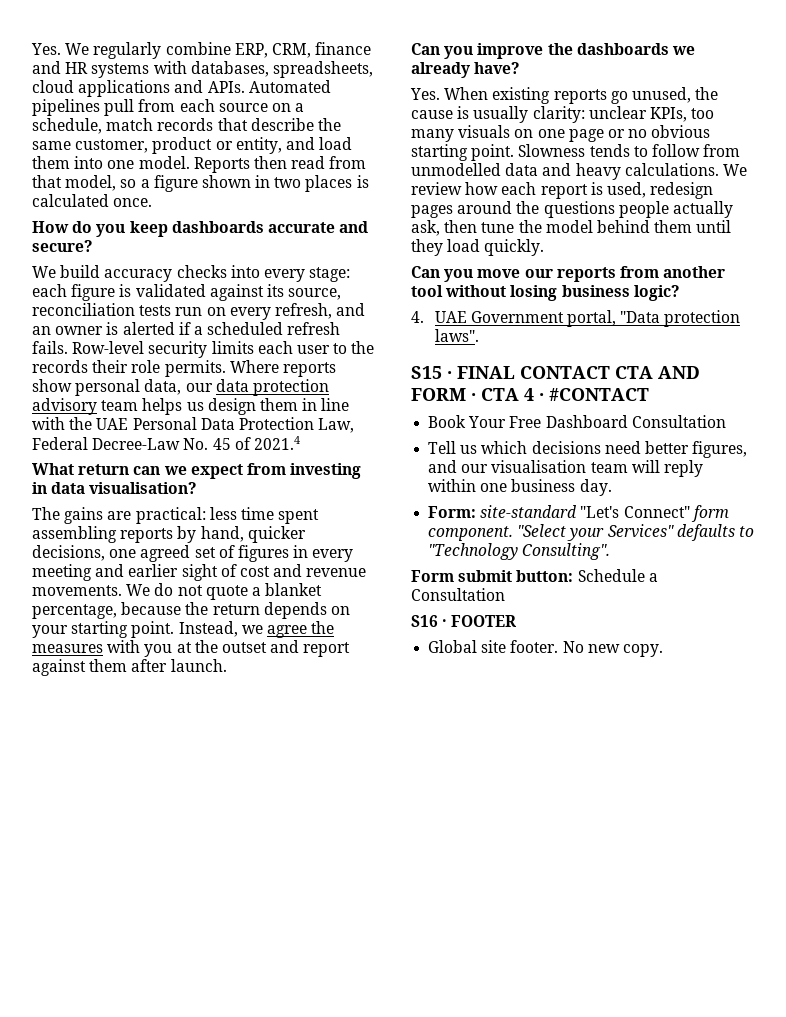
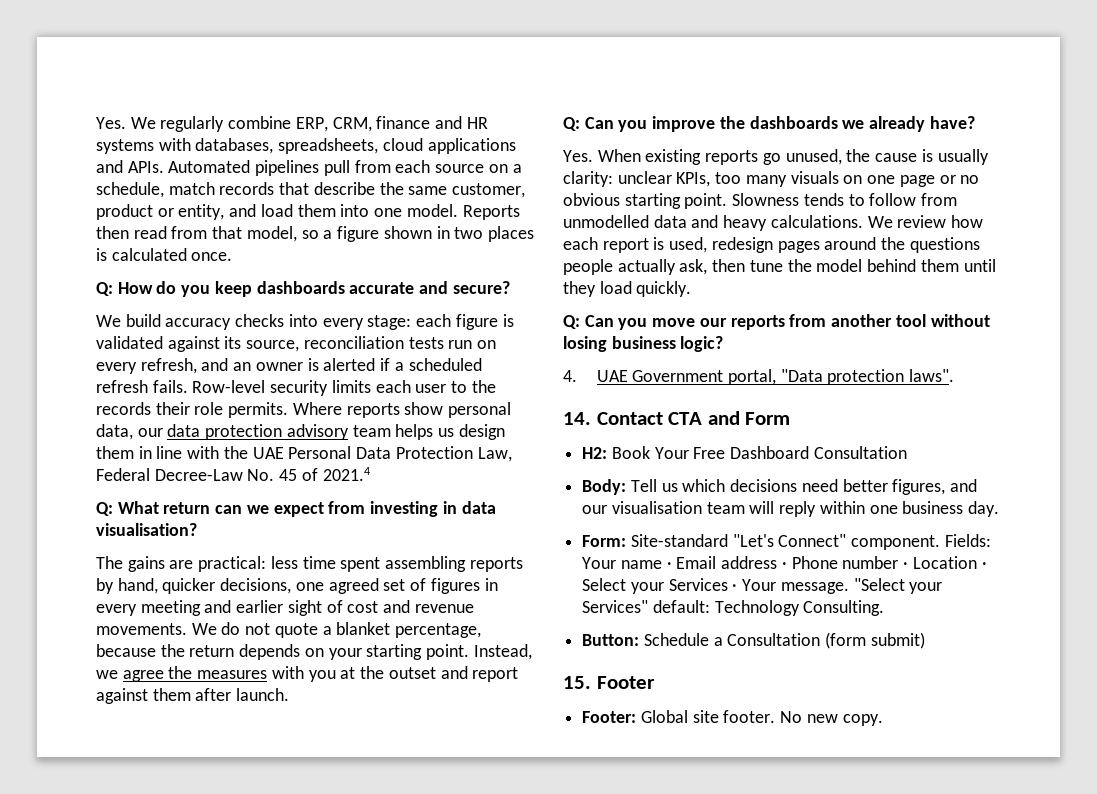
(153, 202) none -> [96,282,113,296] Q:
(300, 443) none -> [96,502,113,516] Q:
(227, 665) none -> [563,117,580,131] Q:
(545, 247) none -> [563,315,580,329] Q:
[411,366,700,379] [411,388,649,401] S15 · FINAL CONTACT CTA AND FORM · CTA 4 · #CONTACT // -> [563,411,791,425] [582,447,608,459] 14. Contact CTA and Form // H2:
(726, 421) none -> [582,479,627,495] Body:
[480,505,578,518] site-standard -> [630,534,728,547] Site-standard
[690,505,729,522] [428,524,754,541] [428,543,611,560] [411,569,658,582] [411,588,505,601] [411,615,518,627] form component. "Select your Services" defaults to "Technology Consulting". // Form submit button: Schedule a Consultation // S16 · FOOTER // -> [851,534,991,550] [582,556,987,569] [582,578,943,594] [582,600,885,616] [582,632,925,649] [563,676,655,689] [582,711,637,723] component. Fields: Your name · Email address · Phone number · Location · Select your Services · Your message. "Select your Services" default: Technology Consulting. // Button: Schedule a Consultation (form submit) // 15. Footer // Footer:

